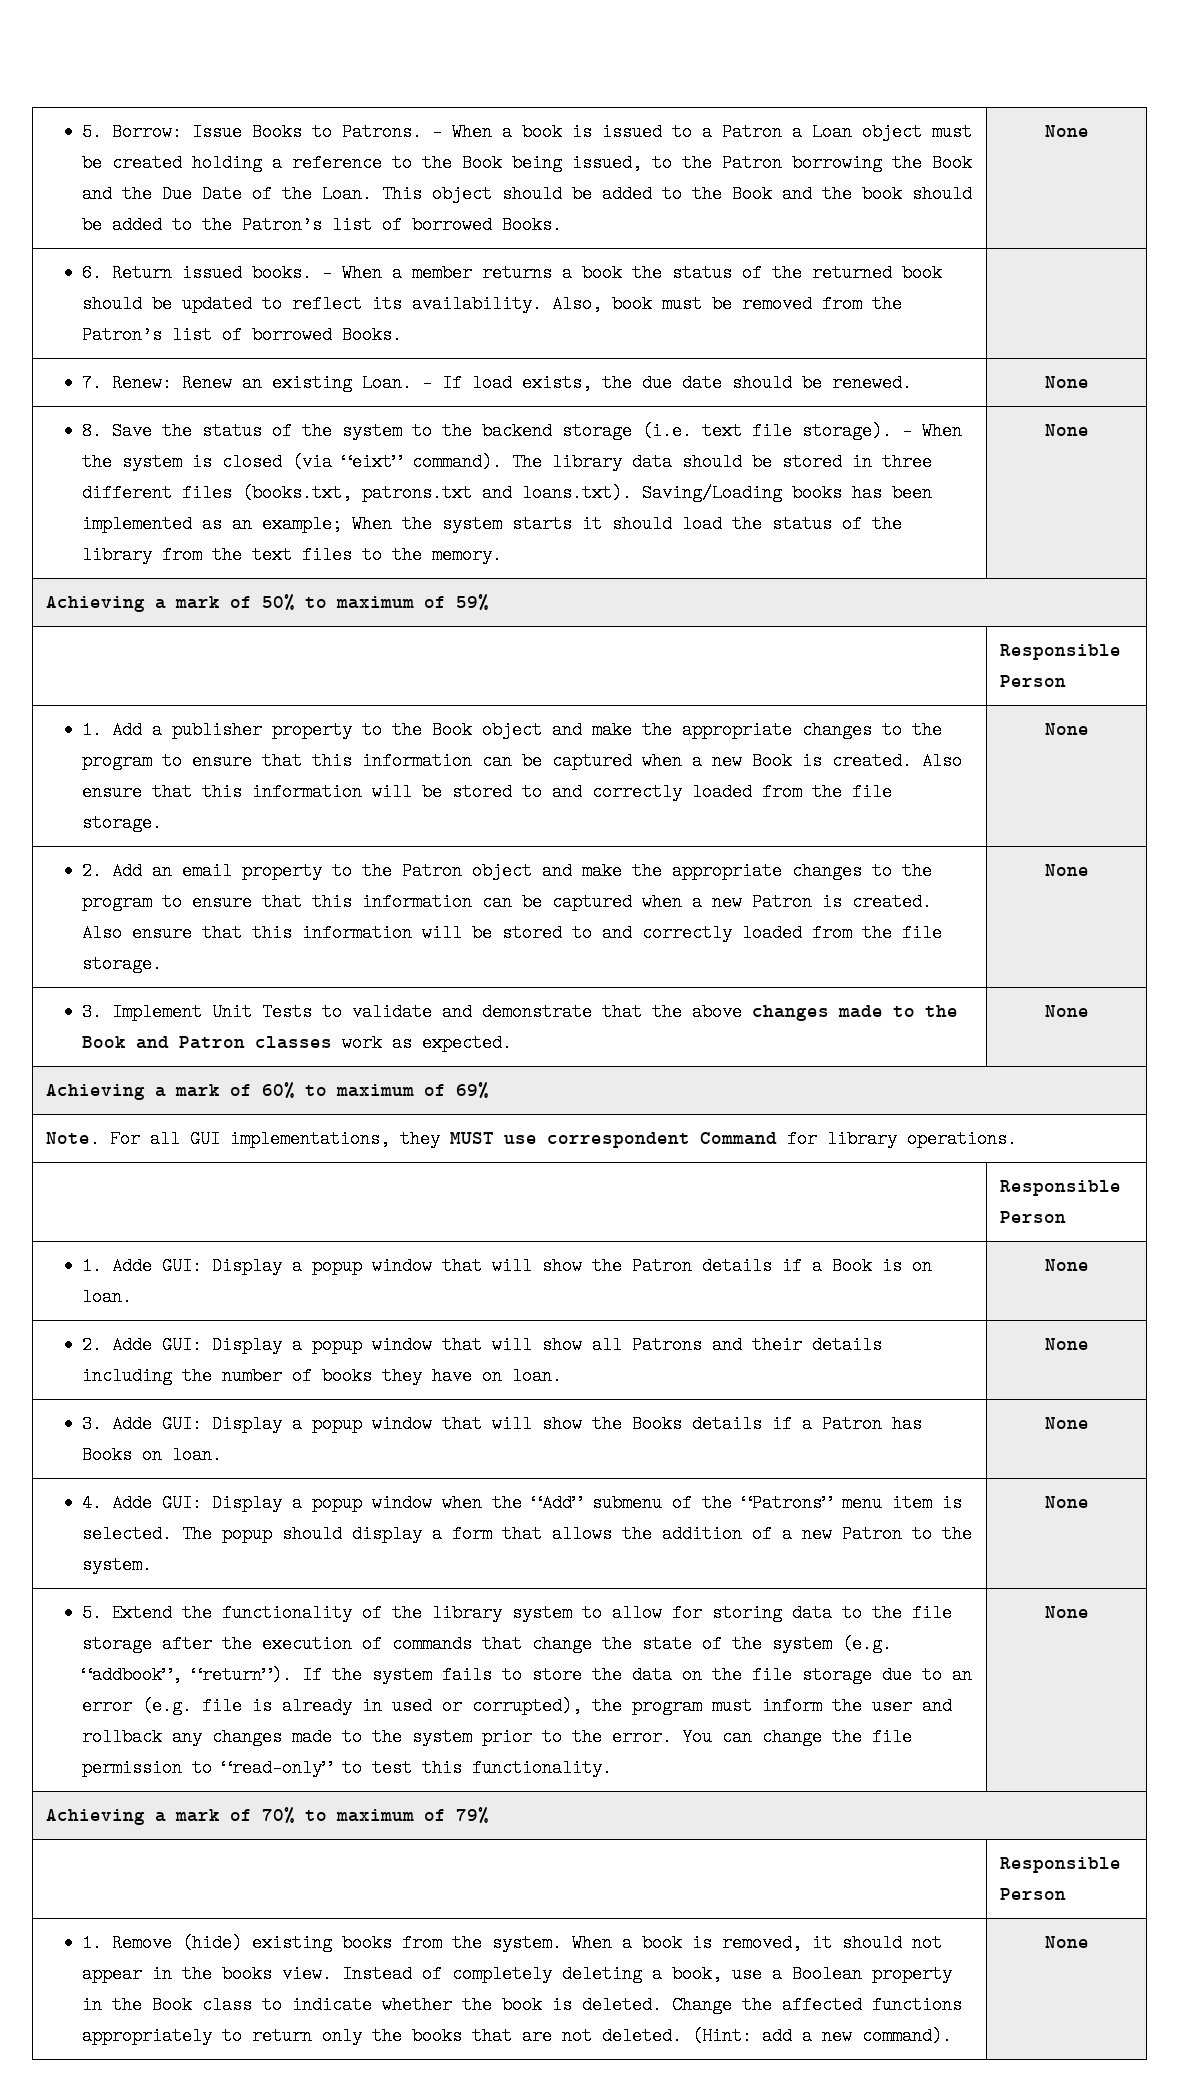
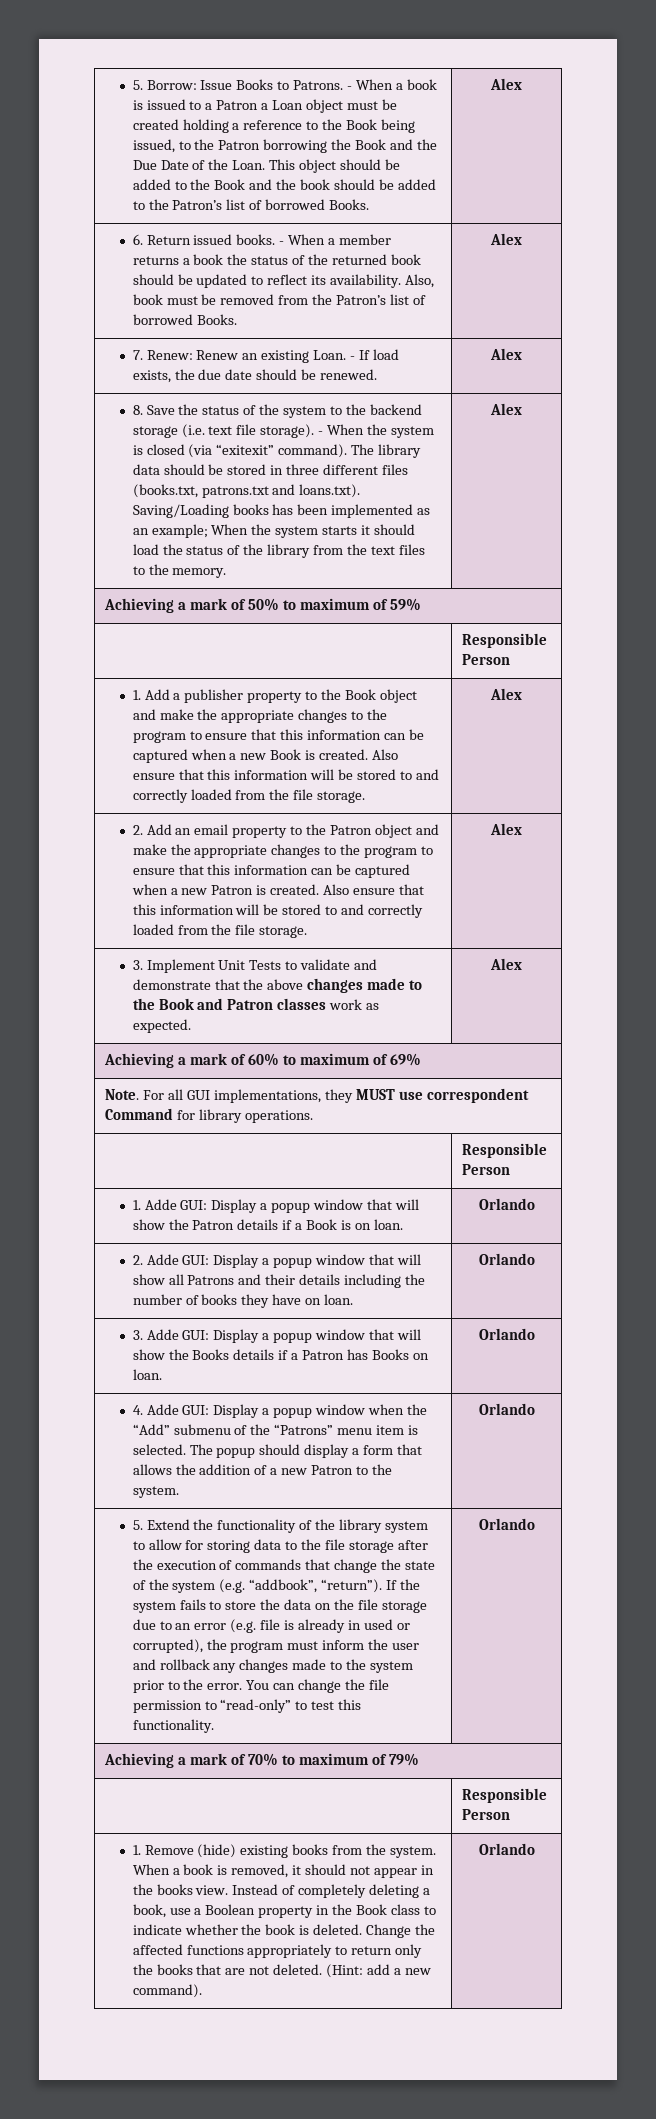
[1044,125,1089,137] | None -> [490,78,522,90] | Alex
(403, 335) none -> [490,233,522,245] Alex
[1044,376,1089,388] | None -> [490,348,522,360] | Alex
[342,453,403,471] “eixt” -> [216,444,275,455] “exitexit”
[1044,424,1089,436] | None -> [490,403,522,415] | Alex
[1044,723,1089,735] | None -> [490,688,522,700] | Alex
[1044,864,1089,876] | None -> [490,823,522,835] | Alex
[1044,1005,1089,1017] | None -> [490,958,522,970] | Alex
[1044,1259,1089,1271] | None -> [478,1198,535,1210] | Orlando
[1044,1338,1089,1350] | None -> [478,1253,535,1265] | Orlando
[1044,1417,1089,1429] | None -> [478,1328,535,1340] | Orlando
[1044,1496,1089,1508] | None -> [478,1403,535,1415] | Orlando
[1044,1606,1089,1618] | None -> [478,1518,535,1530] | Orlando
[1044,1936,1089,1948] | None -> [478,1843,535,1855] | Orlando

